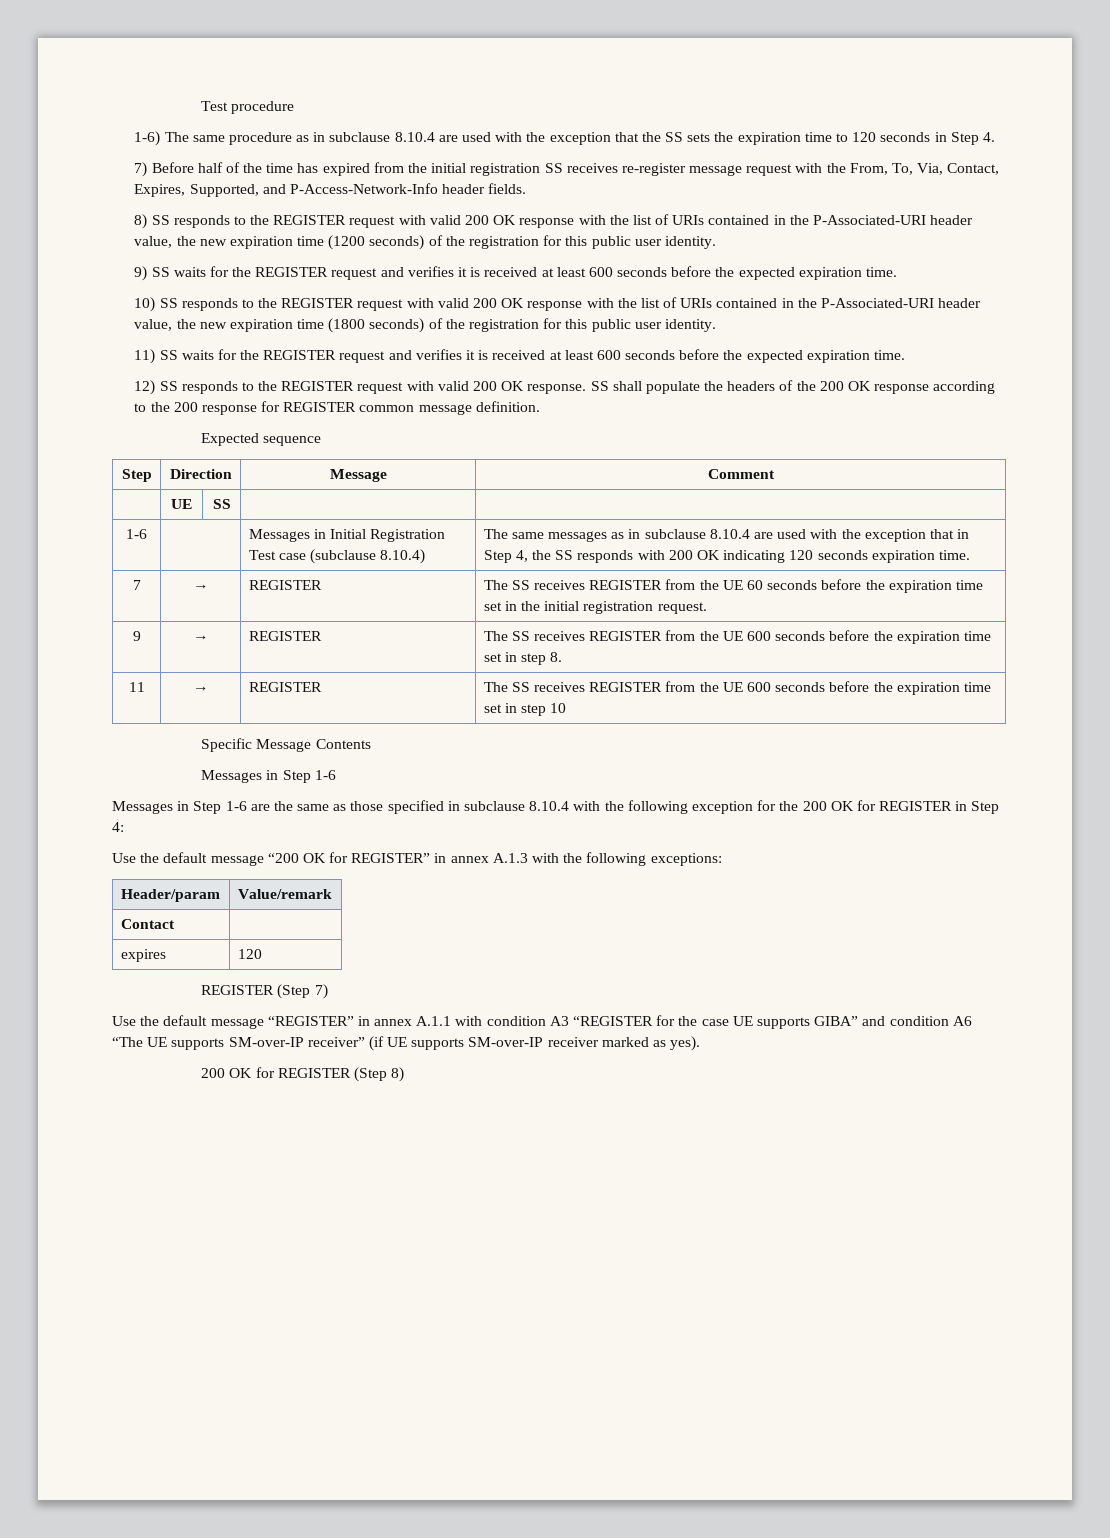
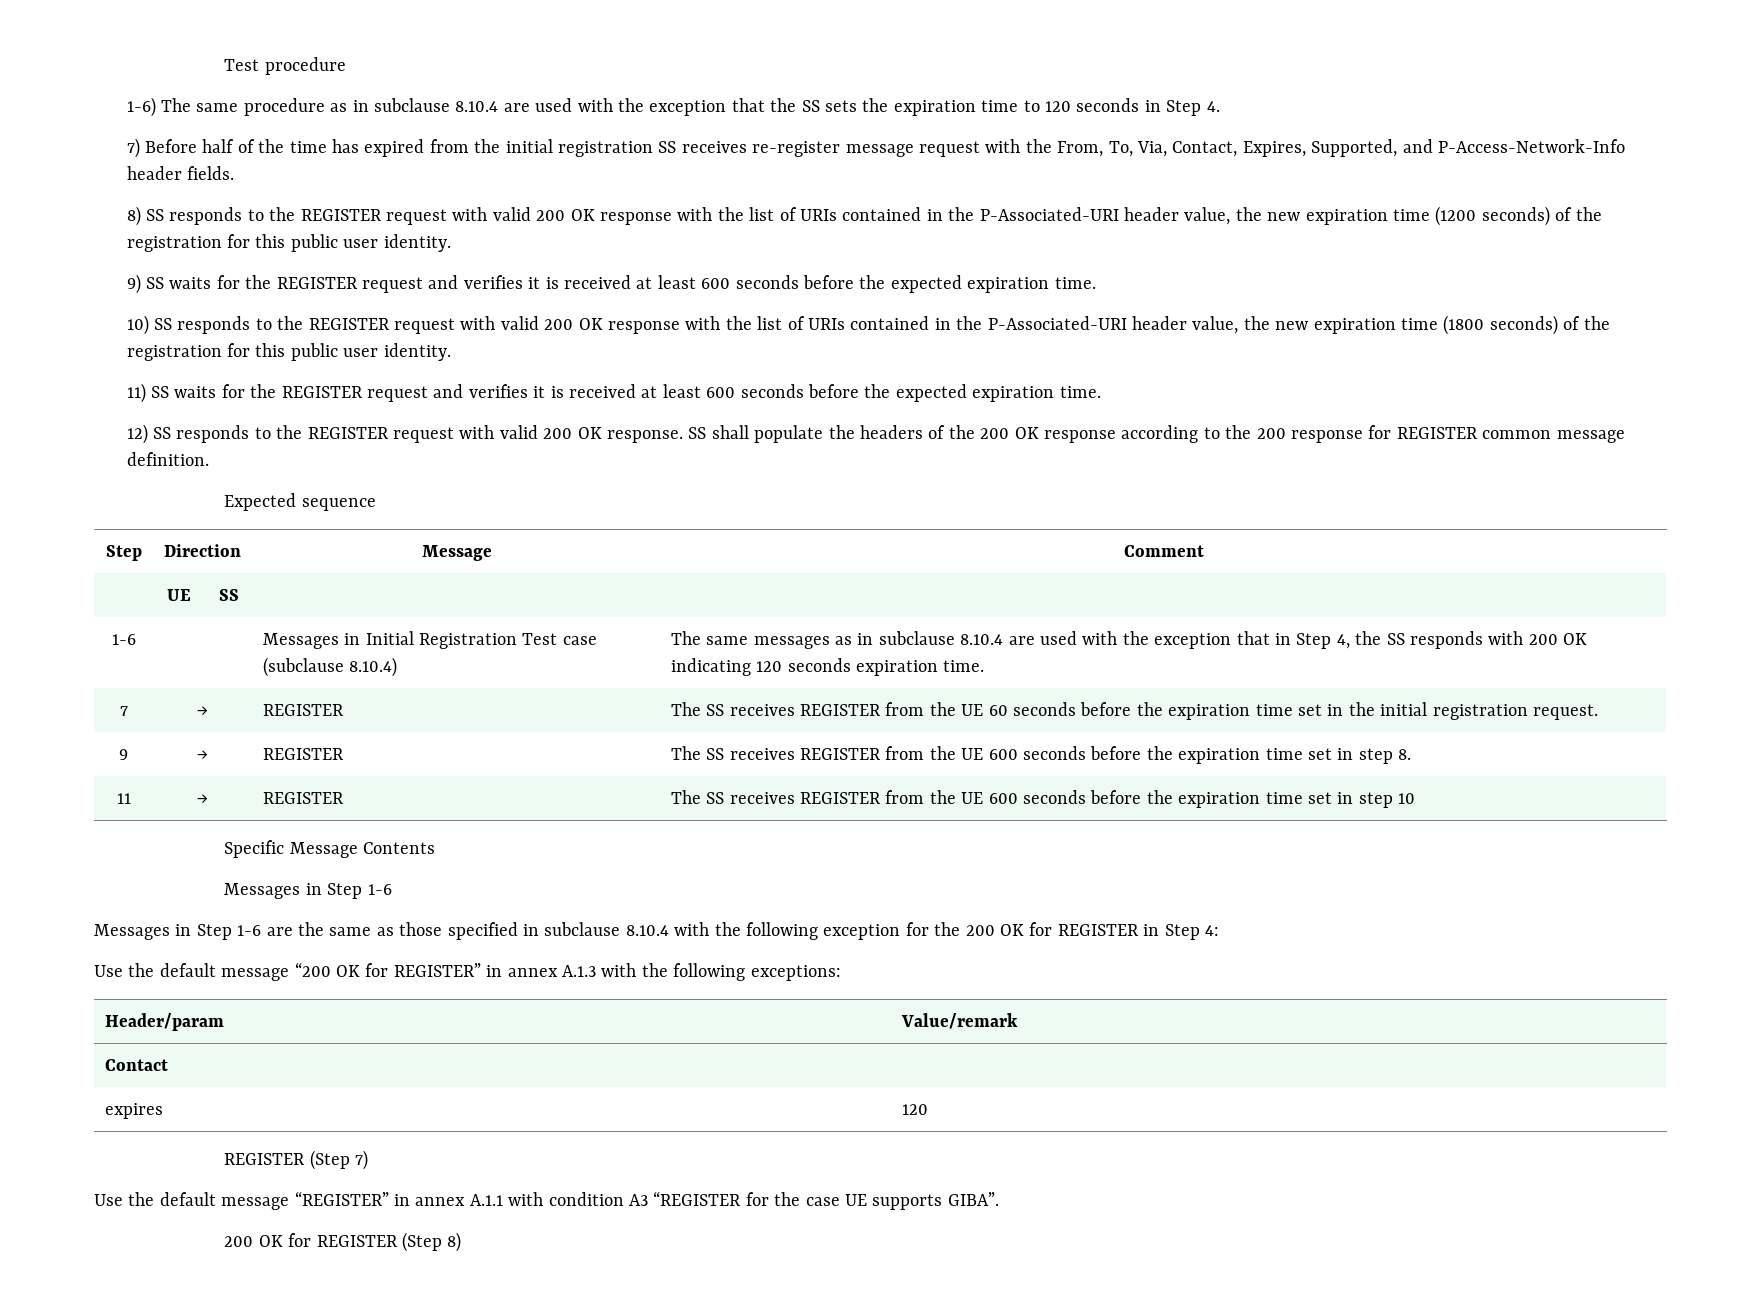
[814,1016,972,1026] [112,1036,701,1051] GIBA” and condition A6 “The UE supports SM-over-IP receiver” (if UE supports SM-over-IP receiver marked as yes). -> [947,1192,999,1206] GIBA”.

